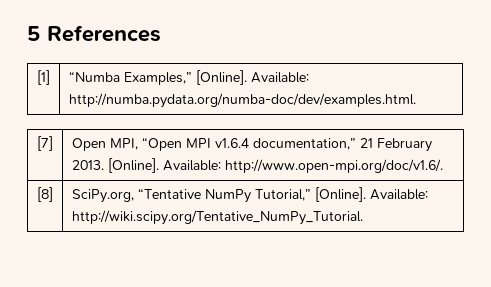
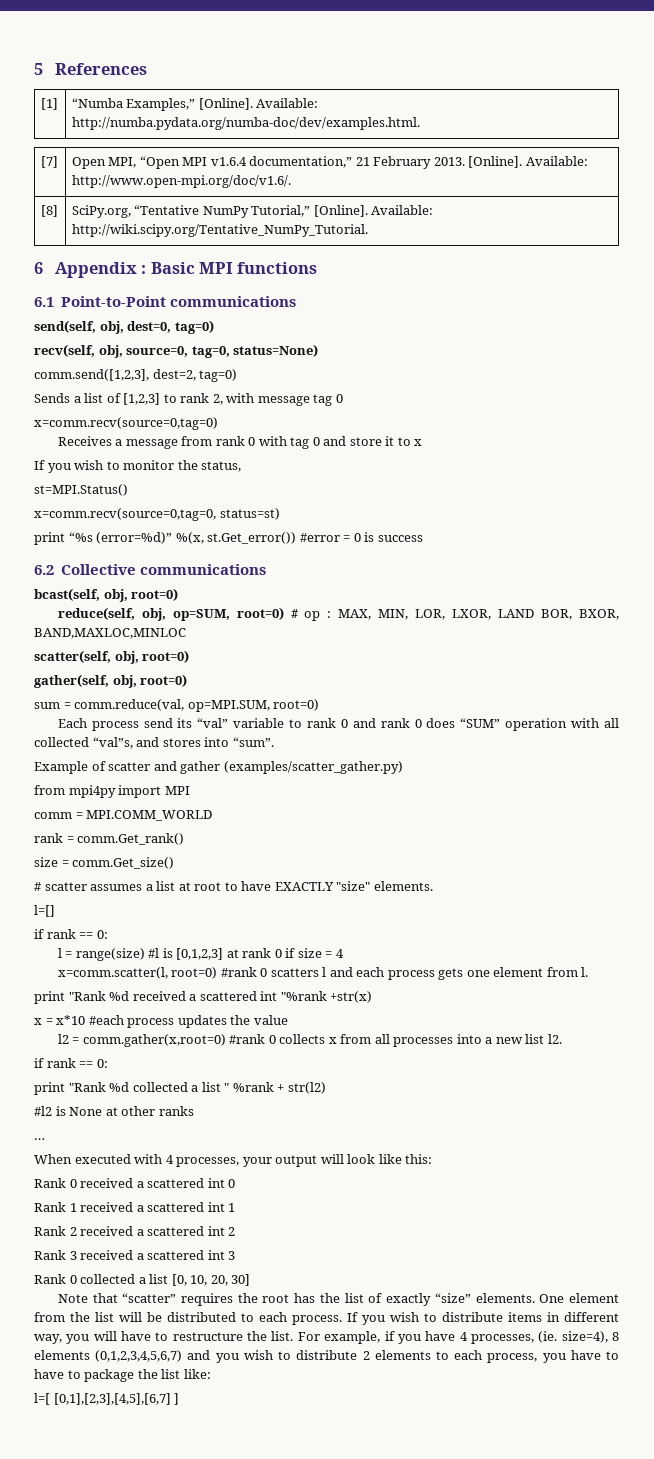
(363, 217) none -> [34,262,318,278] [34,296,296,307] [34,320,214,334] [34,344,319,358] [34,369,238,382] [34,393,343,406] [34,417,218,430] [57,436,423,449] [34,460,242,473] [34,484,128,496] [34,508,280,521] [34,532,423,545] [34,564,266,575] [34,588,179,602] [57,607,620,621] [34,628,186,639] [34,650,190,664] [34,674,188,688] [34,699,320,712] [57,718,620,731] [34,737,274,749] [34,761,403,774] [34,785,190,798] [34,810,213,821] [34,833,185,845] [34,857,175,869] [34,881,433,891] [34,905,55,917] [34,929,108,939] [57,948,344,961] [57,967,589,980] [34,991,373,1004] [34,1015,288,1028] [57,1034,562,1047] [34,1058,108,1068] [34,1082,326,1095] [34,1106,194,1116] [34,1138,45,1140] [34,1154,433,1167] [34,1178,236,1188] [34,1202,236,1212] [34,1226,236,1236] [34,1250,236,1260] [34,1274,251,1286] [57,1293,619,1306] [34,1312,619,1325] [34,1331,620,1344] [34,1350,619,1363] [34,1369,211,1382] [34,1393,180,1405] // 6 Appendix : Basic MPI functions // 6.1 Point-to-Point communications // send(self, obj, dest=0, tag=0) // recv(self, obj, source=0, tag=0, status=None) // comm.send([1,2,3], dest=2, tag=0) // Sends a list of [1,2,3] to rank 2, with message tag 0 // x=comm.recv(source=0,tag=0) // Receives a message from rank 0 with tag 0 and store it to x // If you wish to monitor the status, // st=MPI.Status() // x=comm.recv(source=0,tag=0, status=st) // print “%s (error=%d)” %(x, st.Get_error()) #error = 0 is success // 6.2 Collective communications // bcast(self, obj, root=0) // reduce(self, obj, op=SUM, root=0) # op : MAX, MIN, LOR, LXOR, LAND BOR, BXOR, BAND,MAXLOC,MINLOC // scatter(self, obj, root=0) // gather(self, obj, root=0) // sum = comm.reduce(val, op=MPI.SUM, root=0) // Each process send its “val” variable to rank 0 and rank 0 does “SUM” operation with all collected “val”s, and stores into “sum”. // Example of scatter and gather (examples/scatter_gather.py) // from mpi4py import MPI // comm = MPI.COMM_WORLD // rank = comm.Get_rank() // size = comm.Get_size() // # scatter assumes a list at root to have EXACTLY "size" elements. // l=[] // if rank == 0: // l = range(size) #l is [0,1,2,3] at rank 0 if size = 4 // x=comm.scatter(l, root=0) #rank 0 scatters l and each process gets one element from l. // print "Rank %d received a scattered int "%rank +str(x) // x = x*10 #each process updates the value // l2 = comm.gather(x,root=0) #rank 0 collects x from all processes into a new list l2. // if rank == 0: // print "Rank %d collected a list " %rank + str(l2) // #l2 is None at other ranks // … // When executed with 4 processes, your output will look like this: // Rank 0 received a scattered int 0 // Rank 1 received a scattered int 1 // Rank 2 received a scattered int 2 // Rank 3 received a scattered int 3 // Rank 0 collected a list [0, 10, 20, 30] // Note that “scatter” requires the root has the list of exactly “size” elements. One element from the list will be distributed to each process. If you wish to distribute items in different way, you will have to restructure the list. For example, if you have 4 processes, (ie. size=4), 8 elements (0,1,2,3,4,5,6,7) and you wish to distribute 2 elements to each process, you have to have to package the list like: // l=[ [0,1],[2,3],[4,5],[6,7] ]

